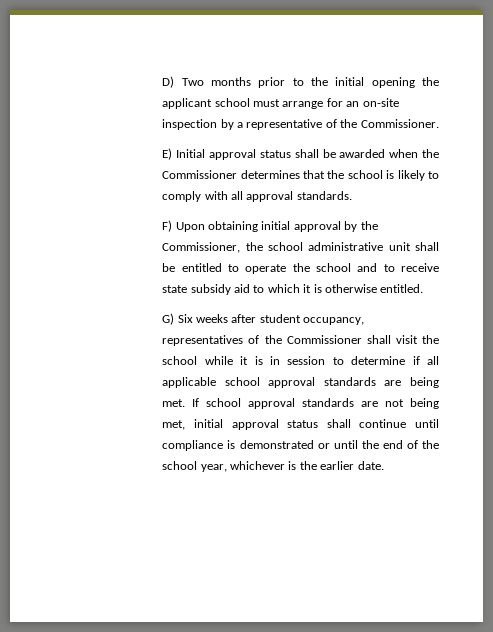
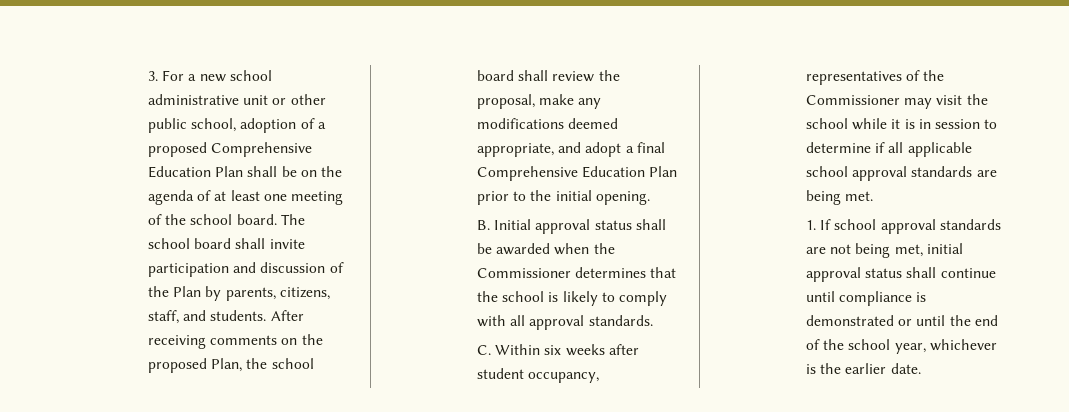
[162,76,440,88] [162,98,399,109] [162,119,439,130] [162,148,173,160] D) Two months prior to the initial opening the applicant school must arrange for an on-site inspection by a representative of the Commissioner. // E) -> [148,70,272,82] [148,94,326,105] [148,118,326,133] [148,142,313,157] [148,166,343,178] [148,190,344,205] [148,214,305,225] [148,238,305,249] [148,262,344,277] [148,286,330,301] [148,310,304,324] [148,334,323,349] [148,358,314,373] [477,70,620,82] [477,94,602,109] [477,118,619,129] [477,142,665,157] [477,166,678,181] [477,190,650,205] [477,220,491,230] 3. For a new school administrative unit or other public school, adoption of a proposed Comprehensive Education Plan shall be on the agenda of at least one meeting of the school board. The school board shall invite participation and discussion of the Plan by parents, citizens, staff, and students. After receiving comments on the proposed Plan, the school board shall review the proposal, make any modifications deemed appropriate, and adopt a final Comprehensive Education Plan prior to the initial opening. // B.
[162,220,378,232] [162,242,439,253] [162,263,440,274] [162,284,424,295] [162,313,193,325] F) Upon obtaining initial approval by the Commissioner, the school administrative unit shall be entitled to operate the school and to receive state subsidy aid to which it is otherwise entitled. // G) Six -> [477,344,562,355] C. Within six
[366,335,391,344] shall -> [904,98,933,109] may
(186, 403) none -> [806,220,817,230] // 1.

